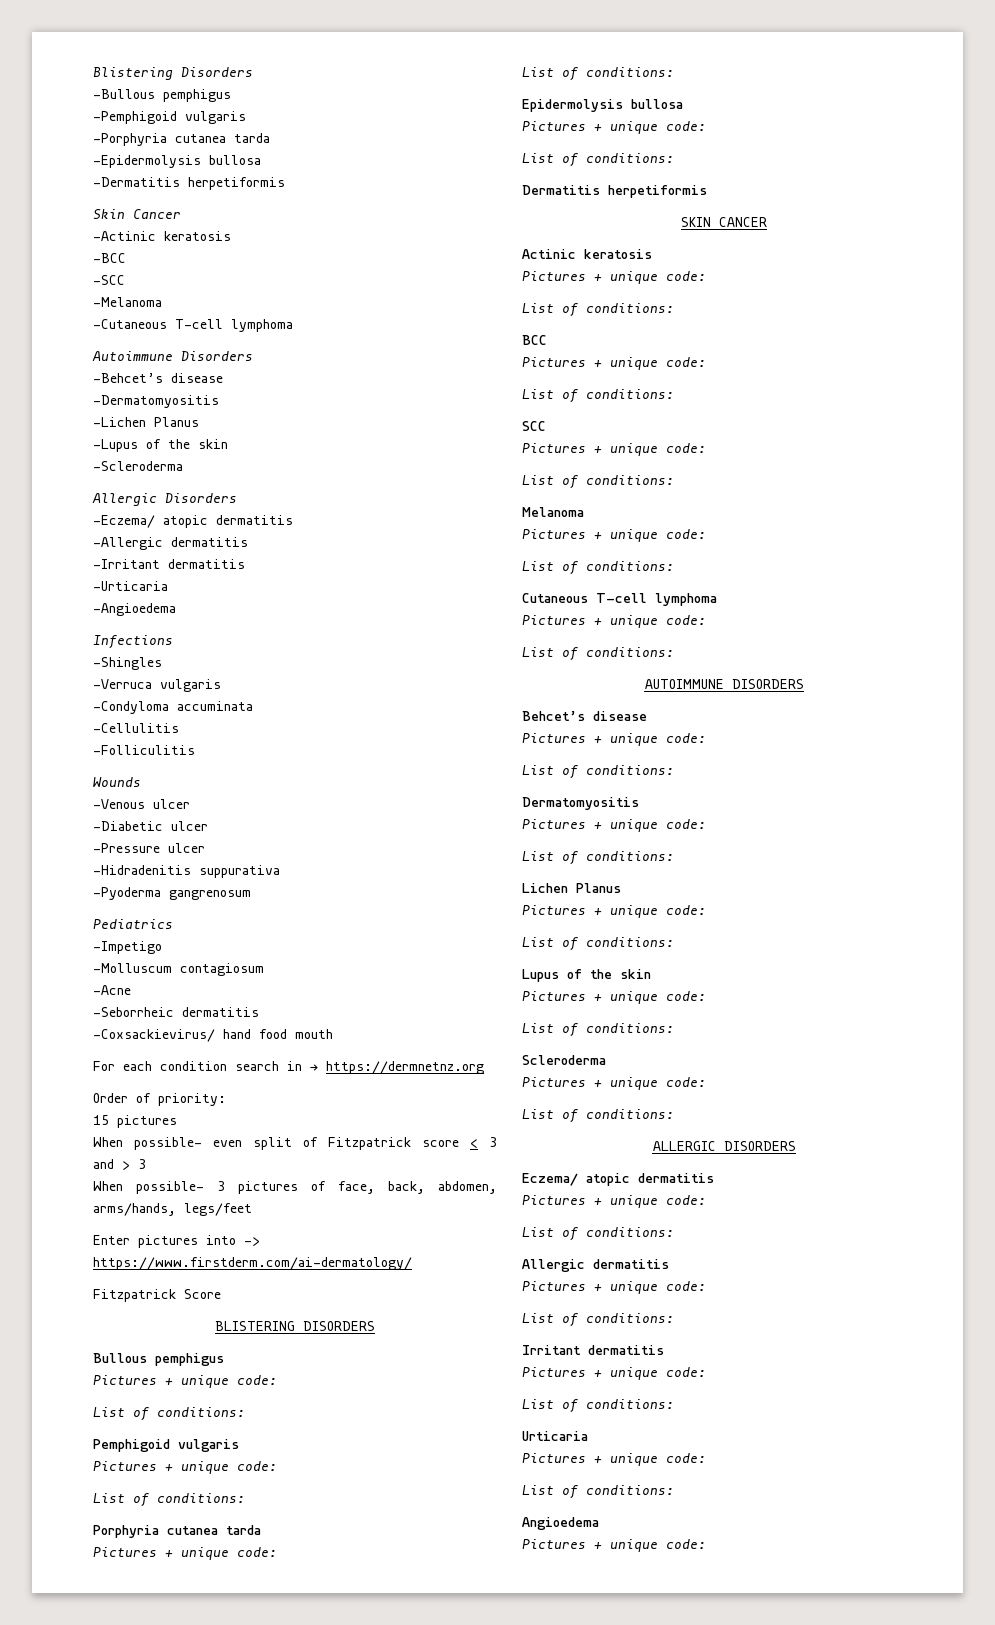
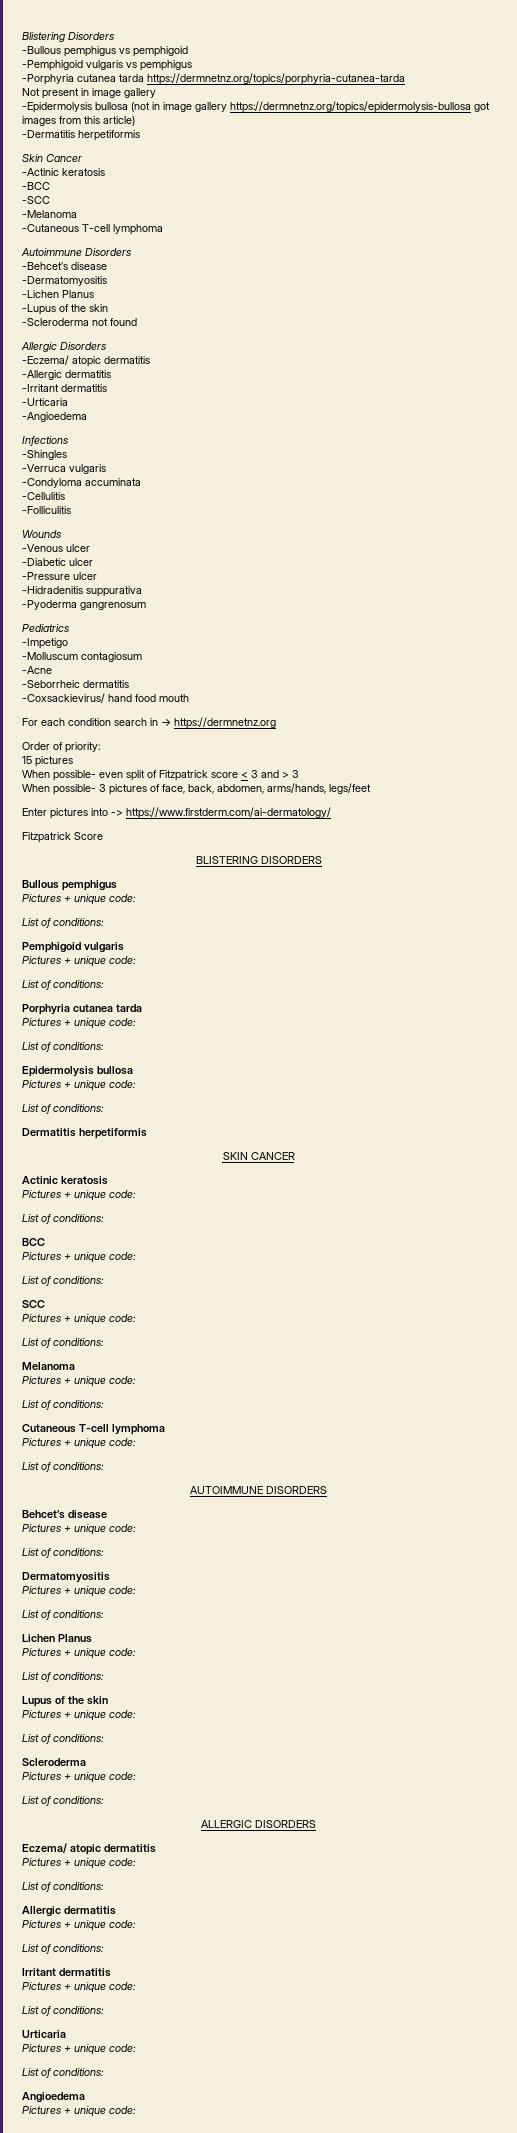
(231, 95) none -> [119,46,188,57] vs pemphigoid
(246, 117) none -> [126,60,192,71] vs pemphigus
[93,155,261,168] // -Epidermolysis bullosa -> [147,73,405,85] [22,88,156,99] [22,101,490,113] [22,116,135,126] https://dermnetnz.org/topics/porphyria-cutanea-tarda // Not present in image gallery // -Epidermolysis bullosa (not in image gallery https://dermnetnz.org/topics/epidermolysis-bullosa got images from this article)
(183, 466) none -> [92,318,137,326] not found

